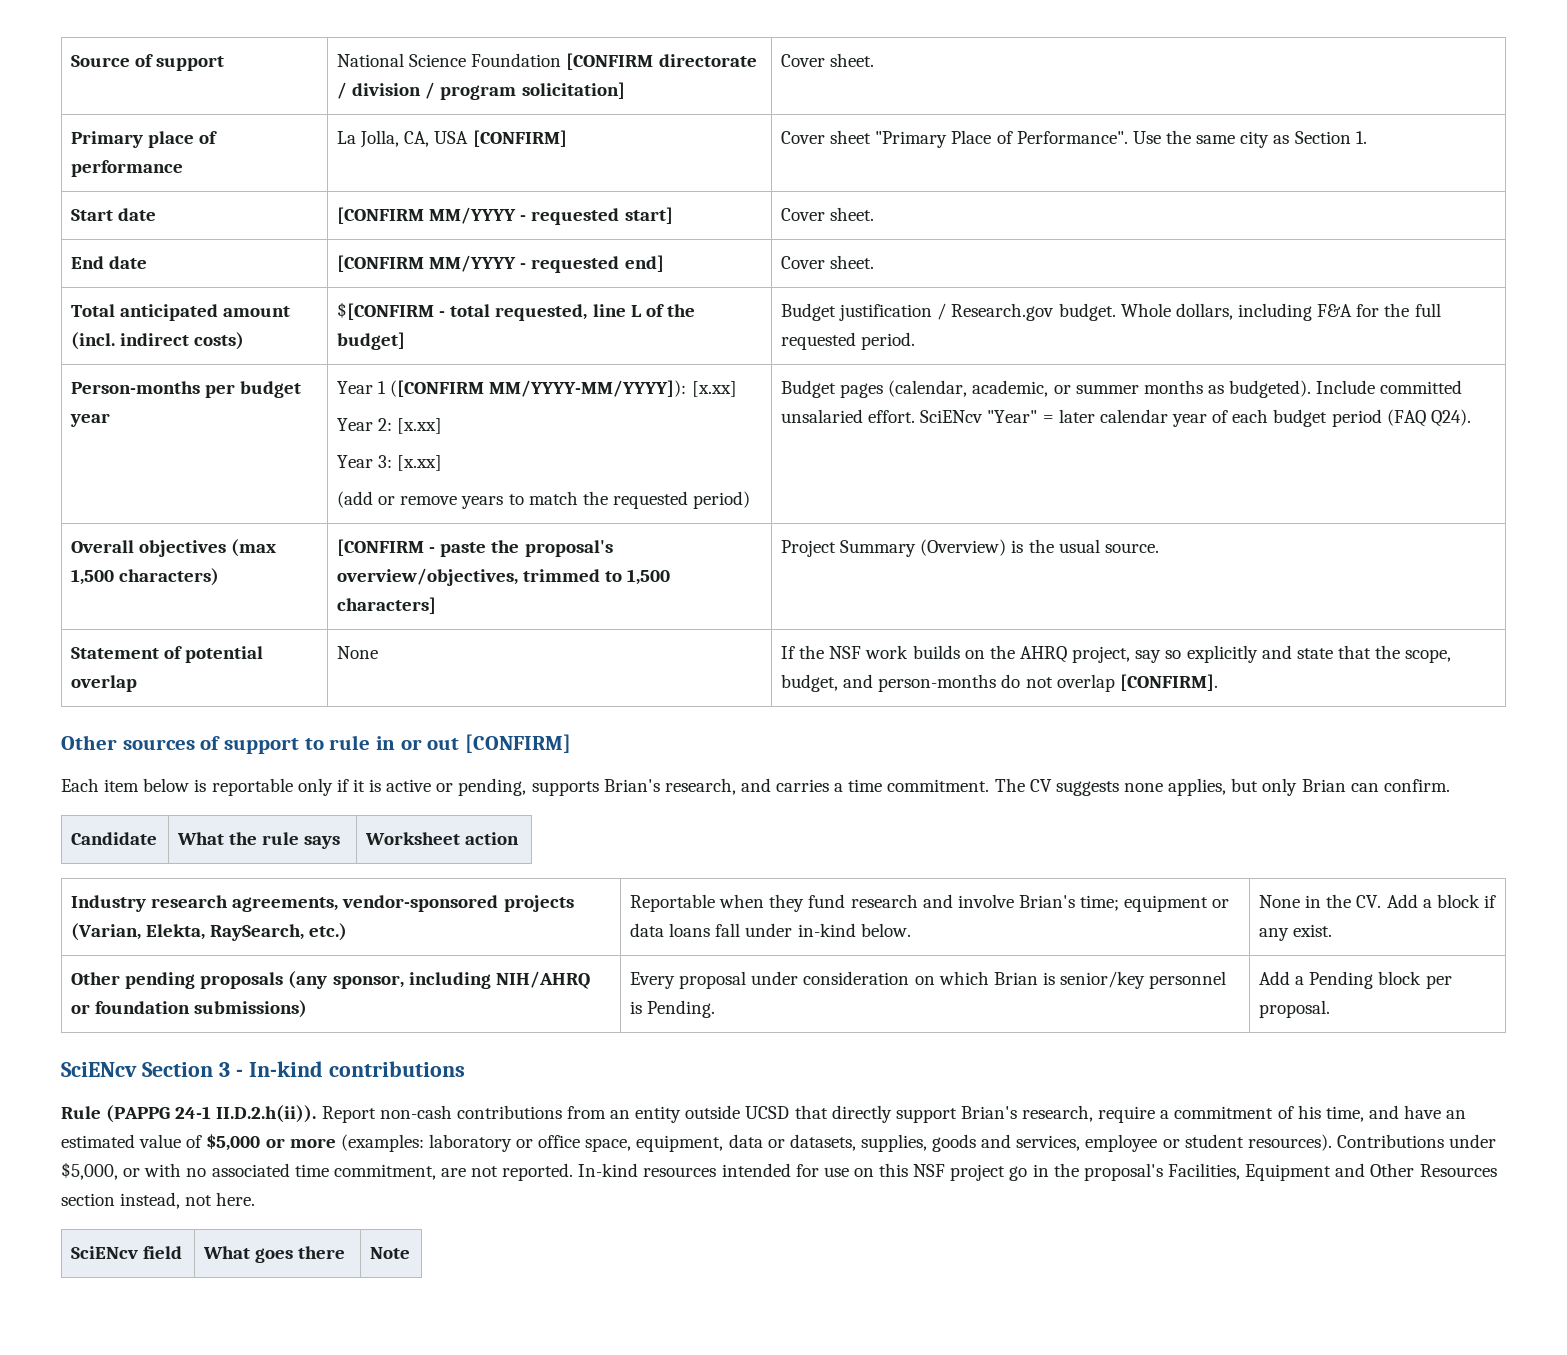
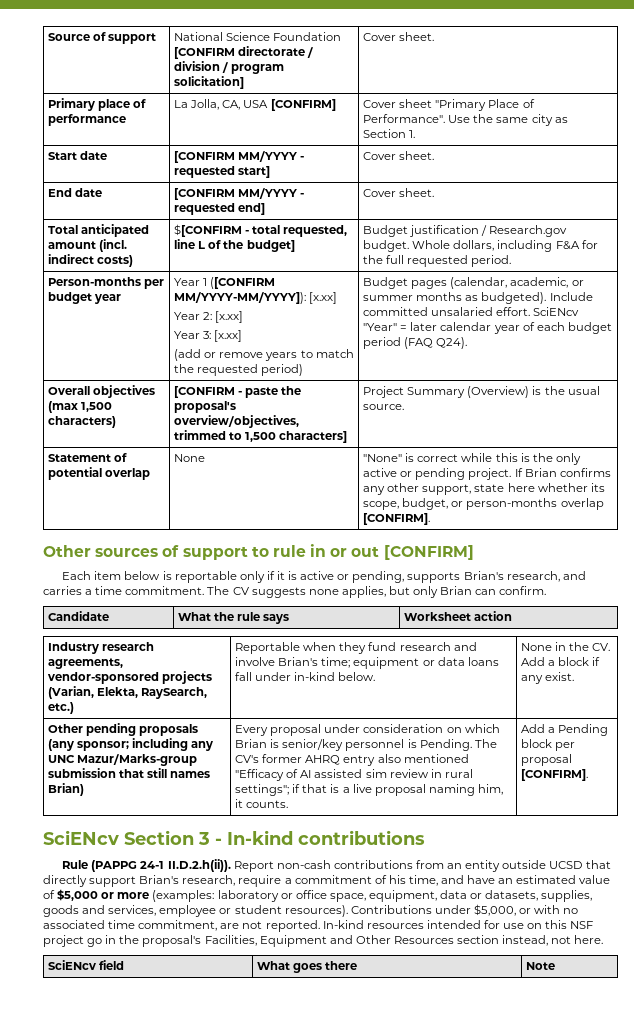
[781,645,1452,663] [781,674,1053,692] If the NSF work builds on the AHRQ project, say so explicitly and state that the scope, budget, and person-months do not -> [363,453,581,465] [363,468,611,480] [363,483,605,495] [363,498,558,510] "None" is correct while this is the only active or pending project. If Brian confirms any other support, state here whether its scope, budget, or person-months
[332,971,590,989] [71,1000,308,1018] sponsor, including NIH/AHRQ or foundation submissions) -> [77,738,214,751] [48,754,198,766] [48,768,211,778] [48,783,85,796] sponsor; including any UNC Mazur/Marks-group submission that still names Brian)
(716, 1009) none -> [474,739,497,748] [235,754,469,766] [235,769,473,781] [235,784,503,796] [235,799,289,808] The CV's former AHRQ entry also mentioned "Efficacy of AI assisted sim review in rural settings"; if that is a live proposal naming him, it counts.
[1259,1000,1331,1018] proposal. -> [521,754,573,766] [521,769,589,781] proposal [CONFIRM].

